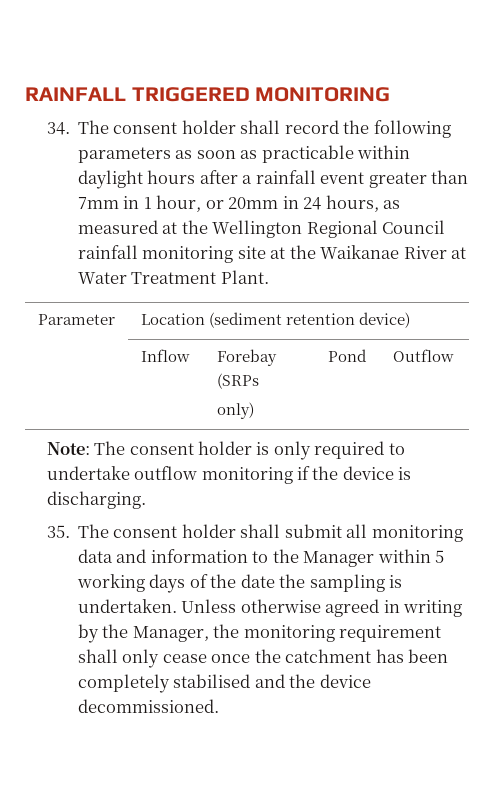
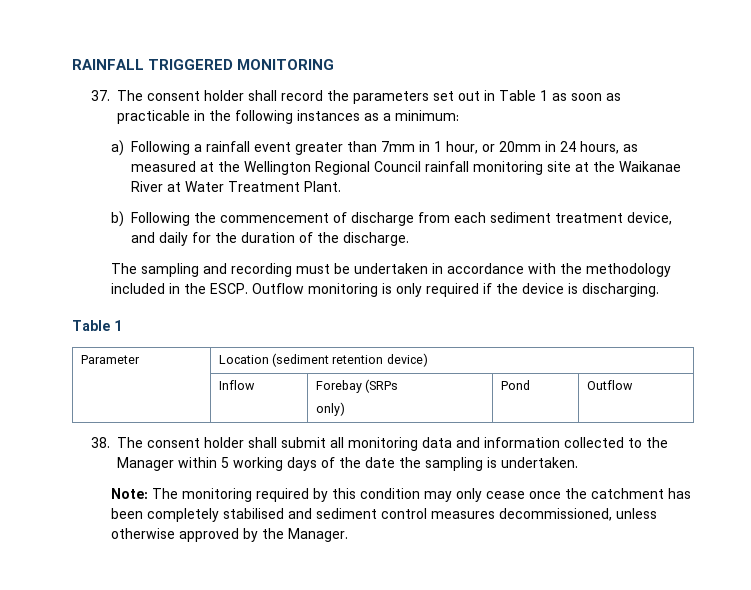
[46,122,70,135] 34. -> [91,90,111,101] 37.
[373,120,451,138] [77,145,411,163] [77,170,238,189] following parameters as soon as practicable within daylight hours after -> [353,90,622,104] [117,110,460,124] [110,140,190,156] parameters set out in Table 1 as soon as practicable in the following instances as a minimum: // a) Following
(269, 277) none -> [110,211,672,227] [130,232,409,246] [110,263,671,277] [110,283,659,297] [72,320,122,331] // b) Following the commencement of discharge from each sediment treatment device, and daily for the duration of the discharge. // The sampling and recording must be undertaken in accordance with the methodology included in the ESCP. Outflow monitoring is only required if the device is discharging. // Table 1
[46,441,405,460] [46,466,412,484] [46,491,146,509] [46,525,70,538] Note: The consent holder is only required to undertake outflow monitoring if the device is discharging. // 35. -> [91,437,111,448] 38.
(248, 556) none -> [564,437,625,448] collected
[181,599,463,617] [77,624,442,643] [77,649,118,663] Unless otherwise agreed in writing by the Manager, the monitoring requirement shall -> [110,488,452,502] // Note: The monitoring required by this condition may
[289,674,371,688] [77,699,219,713] the device decommissioned. -> [315,508,657,521] [110,528,348,542] sediment control measures decommissioned, unless otherwise approved by the Manager.

